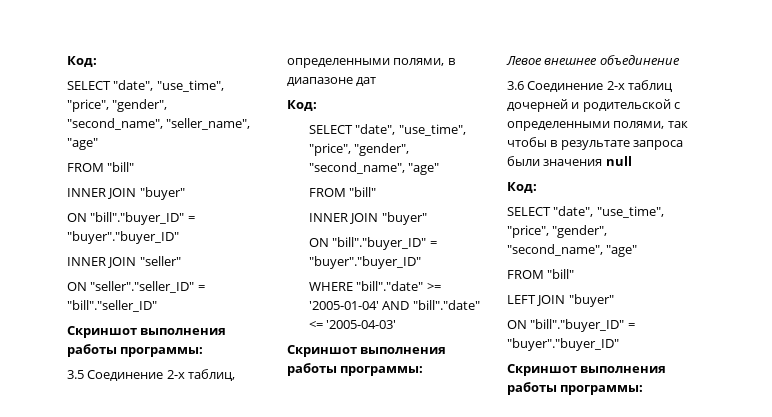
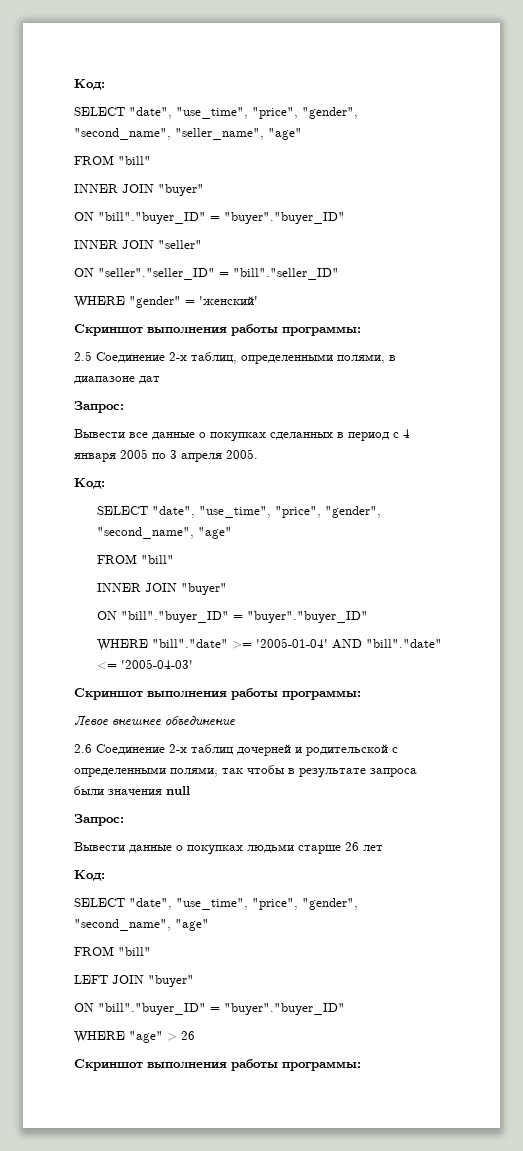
[67,326,227,338] [67,344,204,357] [67,370,84,379] // Скриншот выполнения работы программы: // 3.5 -> [74,296,258,308] [74,324,361,336] [74,351,92,361] // WHERE "gender" = 'женский' // Скриншот выполнения работы программы: // 2.5
(377, 81) none -> [74,401,124,413] [74,429,410,442] [74,449,258,462] // Запрос: // Вывести все данные о покупках сделанных в период с 4 января 2005 по 3 апреля 2005.
[507,81,524,90] 3.6 -> [74,744,92,753] 2.6
(632, 161) none -> [74,814,124,826] [74,842,383,855] // Запрос: // Вывести данные о покупках людьми старше 26 лет
(619, 344) none -> [74,1031,195,1043] // WHERE "age" > 26

